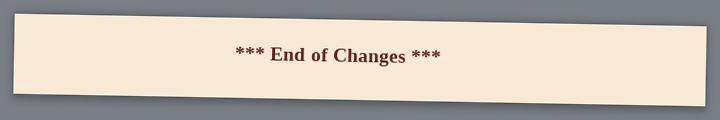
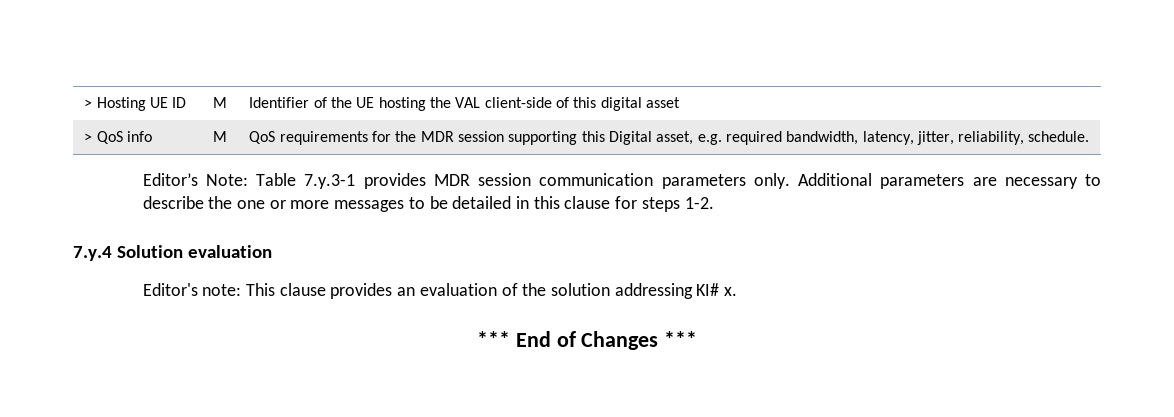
(233, 53) none -> [84,97,187,111] [212,97,227,108] [249,97,680,111] [84,131,152,144] [212,131,227,142] [249,131,1090,145] [142,173,1101,189] [142,196,714,212] [73,245,273,261] [142,283,738,299] > Hosting UE ID | M | Identifier of the UE hosting the VAL client-side of this digital asset // > QoS info | M | QoS requirements for the MDR session supporting this Digital asset, e.g. required bandwidth, latency, jitter, reliability, schedule. // Editor’s Note: Table 7.y.3-1 provides MDR session communication parameters only. Additional parameters are necessary to describe the one or more messages to be detailed in this clause for steps 1-2. // 7.y.4 Solution evaluation // Editor's note: This clause provides an evaluation of the solution addressing KI# x. //

